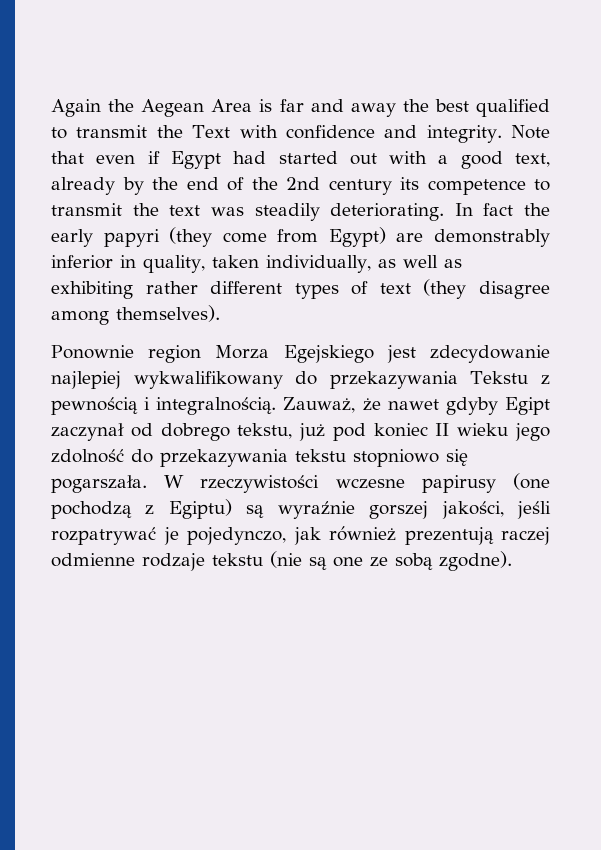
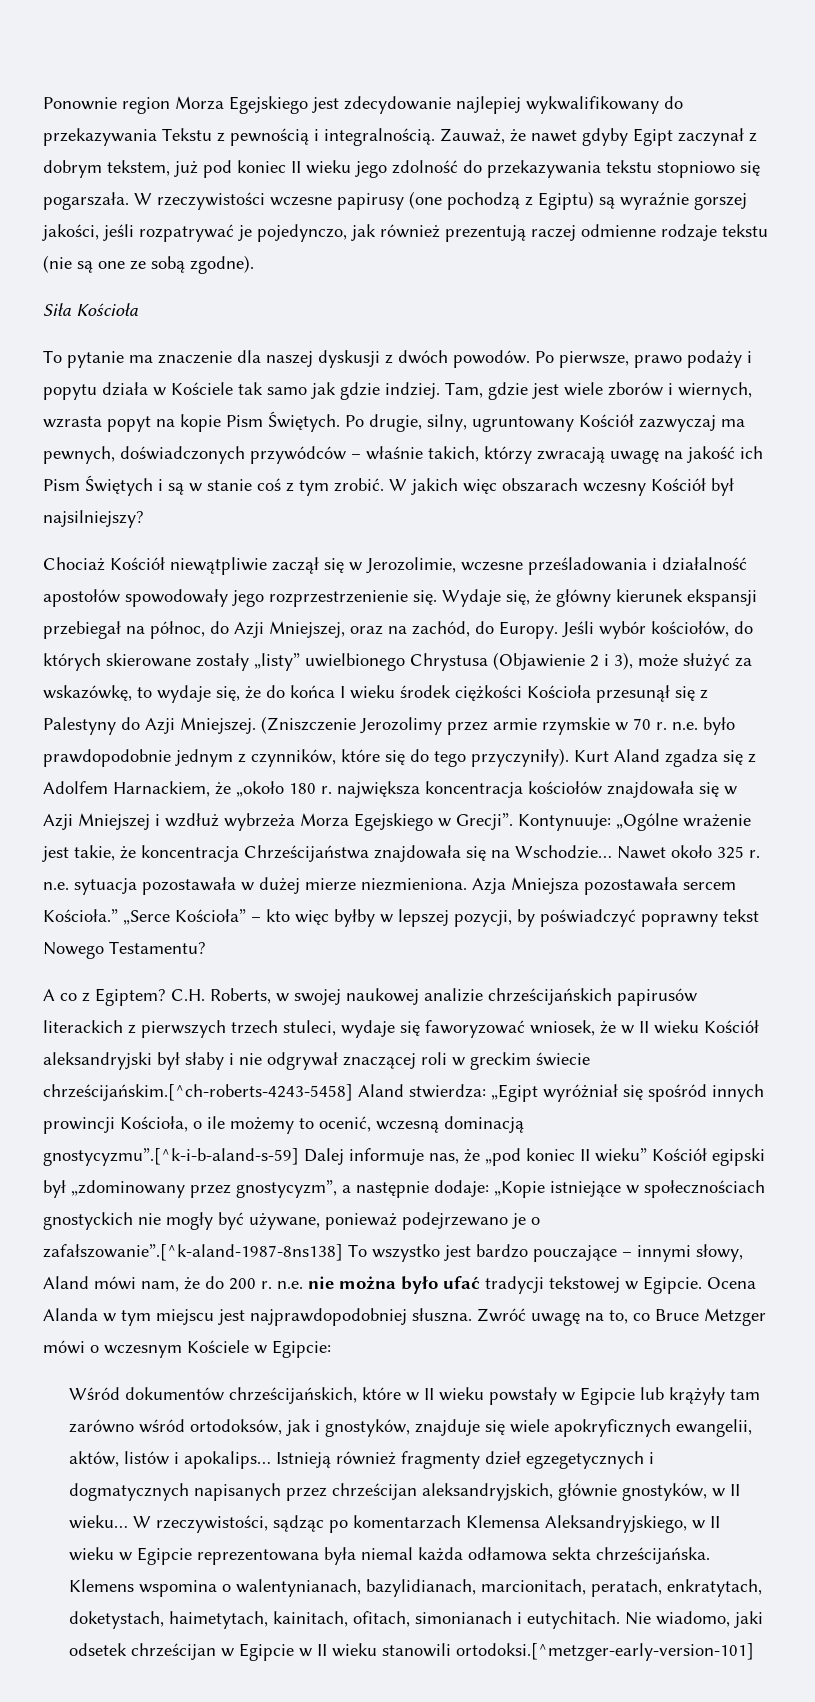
[51,99,550,117] [51,125,550,143] [51,151,550,169] [51,177,550,195] [51,203,550,221] [51,227,550,247] [51,255,462,273] [51,279,550,299] [51,305,220,325] Again the Aegean Area is far and away the best qualified to transmit the Text with confidence and integrity. Note that even if Egypt had started out with a good text, already by the end of the 2nd century its competence to transmit the text was steadily deteriorating. In fact the early papyri (they come from Egypt) are demonstrably inferior in quality, taken individually, as well as exhibiting rather different types of text (they disagree among themselves). // -> (43, 103) none
[130,423,293,441] od dobrego tekstu, -> [749,132,757,142] [43,160,170,178] z dobrym tekstem,
(512, 561) none -> [43,303,138,316] [43,350,752,368] [43,382,752,400] [43,411,745,432] [43,446,763,464] [43,475,734,496] [43,510,144,528] [43,557,747,575] [43,589,757,607] [43,621,753,639] [43,652,752,671] [43,685,708,703] [43,716,735,735] [43,748,756,767] [43,781,737,798] [43,813,751,831] [42,845,760,862] [43,877,736,895] [43,909,759,927] [43,941,206,959] [43,988,697,1006] [43,1020,759,1038] [43,1052,590,1070] [43,1084,764,1102] [43,1116,524,1134] [43,1148,765,1166] [43,1180,765,1198] [43,1212,540,1230] [43,1244,743,1262] [43,1276,756,1294] [43,1308,766,1326] [43,1340,331,1358] [68,1387,760,1405] [68,1419,752,1437] [68,1451,654,1469] [68,1483,740,1501] [68,1515,720,1533] [68,1547,710,1565] [68,1579,762,1597] [68,1611,763,1629] [68,1643,754,1661] // Siła Kościoła // To pytanie ma znaczenie dla naszej dyskusji z dwóch powodów. Po pierwsze, prawo podaży i popytu działa w Kościele tak samo jak gdzie indziej. Tam, gdzie jest wiele zborów i wiernych, wzrasta popyt na kopie Pism Świętych. Po drugie, silny, ugruntowany Kościół zazwyczaj ma pewnych, doświadczonych przywódców – właśnie takich, którzy zwracają uwagę na jakość ich Pism Świętych i są w stanie coś z tym zrobić. W jakich więc obszarach wczesny Kościół był najsilniejszy? // Chociaż Kościół niewątpliwie zaczął się w Jerozolimie, wczesne prześladowania i działalność apostołów spowodowały jego rozprzestrzenienie się. Wydaje się, że główny kierunek ekspansji przebiegał na północ, do Azji Mniejszej, oraz na zachód, do Europy. Jeśli wybór kościołów, do których skierowane zostały „listy” uwielbionego Chrystusa (Objawienie 2 i 3), może służyć za wskazówkę, to wydaje się, że do końca I wieku środek ciężkości Kościoła przesunął się z Palestyny do Azji Mniejszej. (Zniszczenie Jerozolimy przez armie rzymskie w 70 r. n.e. było prawdopodobnie jednym z czynników, które się do tego przyczyniły). Kurt Aland zgadza się z Adolfem Harnackiem, że „około 180 r. największa koncentracja kościołów znajdowała się w Azji Mniejszej i wzdłuż wybrzeża Morza Egejskiego w Grecji”. Kontynuuje: „Ogólne wrażenie jest takie, że koncentracja Chrześcijaństwa znajdowała się na Wschodzie… Nawet około 325 r. n.e. sytuacja pozostawała w dużej mierze niezmieniona. Azja Mniejsza pozostawała sercem Kościoła.” „Serce Kościoła” – kto więc byłby w lepszej pozycji, by poświadczyć poprawny tekst Nowego Testamentu? // A co z Egiptem? C.H. Roberts, w swojej naukowej analizie chrześcijańskich papirusów literackich z pierwszych trzech stuleci, wydaje się faworyzować wniosek, że w II wieku Kościół aleksandryjski był słaby i nie odgrywał znaczącej roli w greckim świecie chrześcijańskim.[^ch-roberts-4243-5458] Aland stwierdza: „Egipt wyróżniał się spośród innych prowincji Kościoła, o ile możemy to ocenić, wczesną dominacją gnostycyzmu”.[^k-i-b-aland-s-59] Dalej informuje nas, że „pod koniec II wieku” Kościół egipski był „zdominowany przez gnostycyzm”, a następnie dodaje: „Kopie istniejące w społecznościach gnostyckich nie mogły być używane, ponieważ podejrzewano je o zafałszowanie”.[^k-aland-1987-8ns138] To wszystko jest bardzo pouczające – innymi słowy, Aland mówi nam, że do 200 r. n.e. nie można było ufać tradycji tekstowej w Egipcie. Ocena Alanda w tym miejscu jest najprawdopodobniej słuszna. Zwróć uwagę na to, co Bruce Metzger mówi o wczesnym Kościele w Egipcie: // Wśród dokumentów chrześcijańskich, które w II wieku powstały w Egipcie lub krążyły tam zarówno wśród ortodoksów, jak i gnostyków, znajduje się wiele apokryficznych ewangelii, aktów, listów i apokalips… Istnieją również fragmenty dzieł egzegetycznych i dogmatycznych napisanych przez chrześcijan aleksandryjskich, głównie gnostyków, w II wieku… W rzeczywistości, sądząc po komentarzach Klemensa Aleksandryjskiego, w II wieku w Egipcie reprezentowana była niemal każda odłamowa sekta chrześcijańska. Klemens wspomina o walentynianach, bazylidianach, marcionitach, peratach, enkratytach, doketystach, haimetytach, kainitach, ofitach, simonianach i eutychitach. Nie wiadomo, jaki odsetek chrześcijan w Egipcie w II wieku stanowili ortodoksi.[^metzger-early-version-101]

